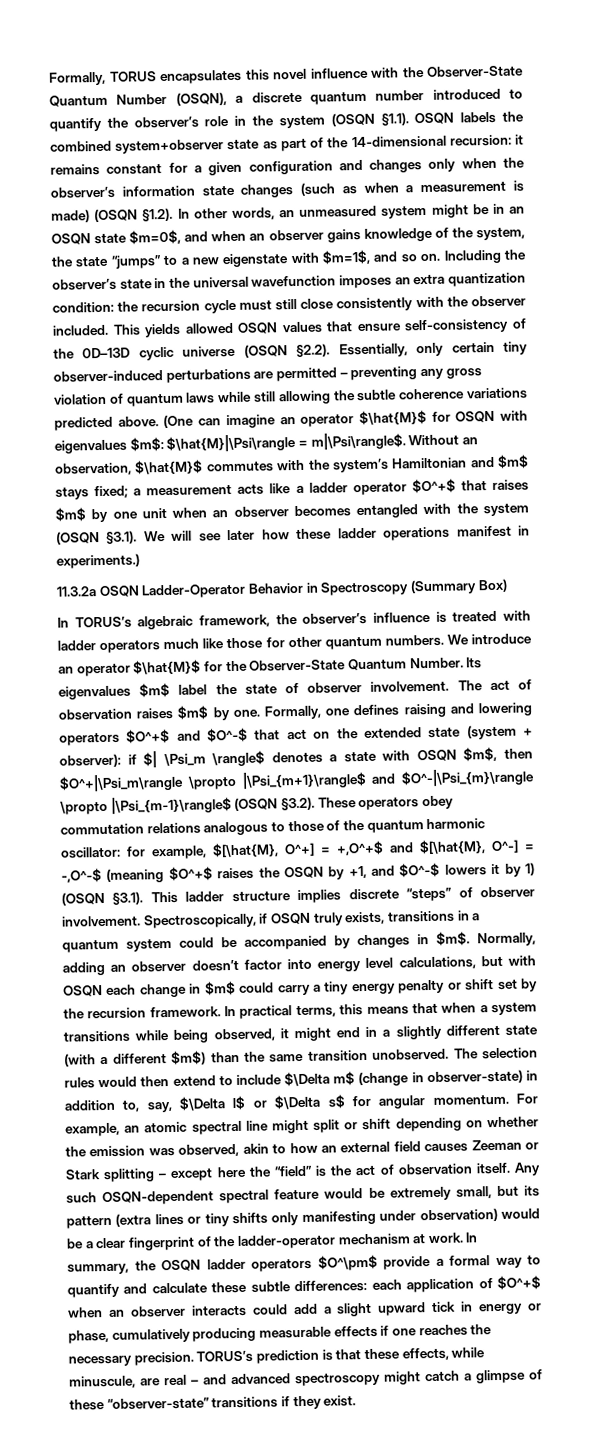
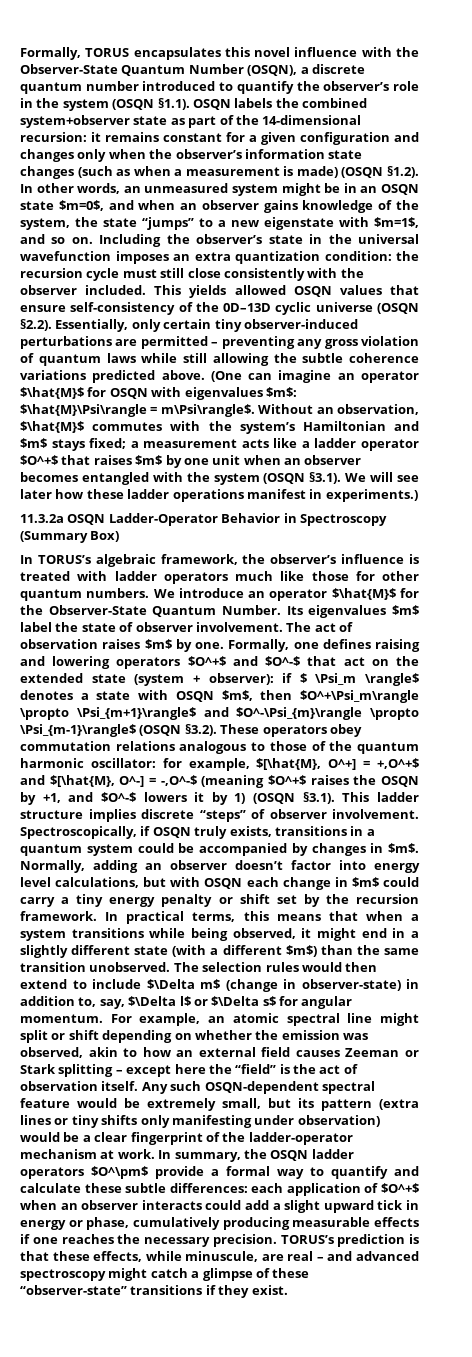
[166,432,406,453] $\hat{M}|\Psi\rangle = m|\Psi\rangle$. -> [20,404,255,417] $\hat{M}\Psi\rangle = m\Psi\rangle$.
[143,751,158,769] $| -> [299,673,307,683] $
[59,768,535,793] [60,796,232,815] $O^+|\Psi_m\rangle \propto |\Psi_{m+1}\rangle$ and $O^-|\Psi_{m}\rangle \propto |\Psi_{m-1}\rangle$ -> [300,690,420,703] [20,707,419,720] [20,724,136,737] $O^+\Psi_m\rangle \propto \Psi_{m+1}\rangle$ and $O^-\Psi_{m}\rangle \propto \Psi_{m-1}\rangle$

